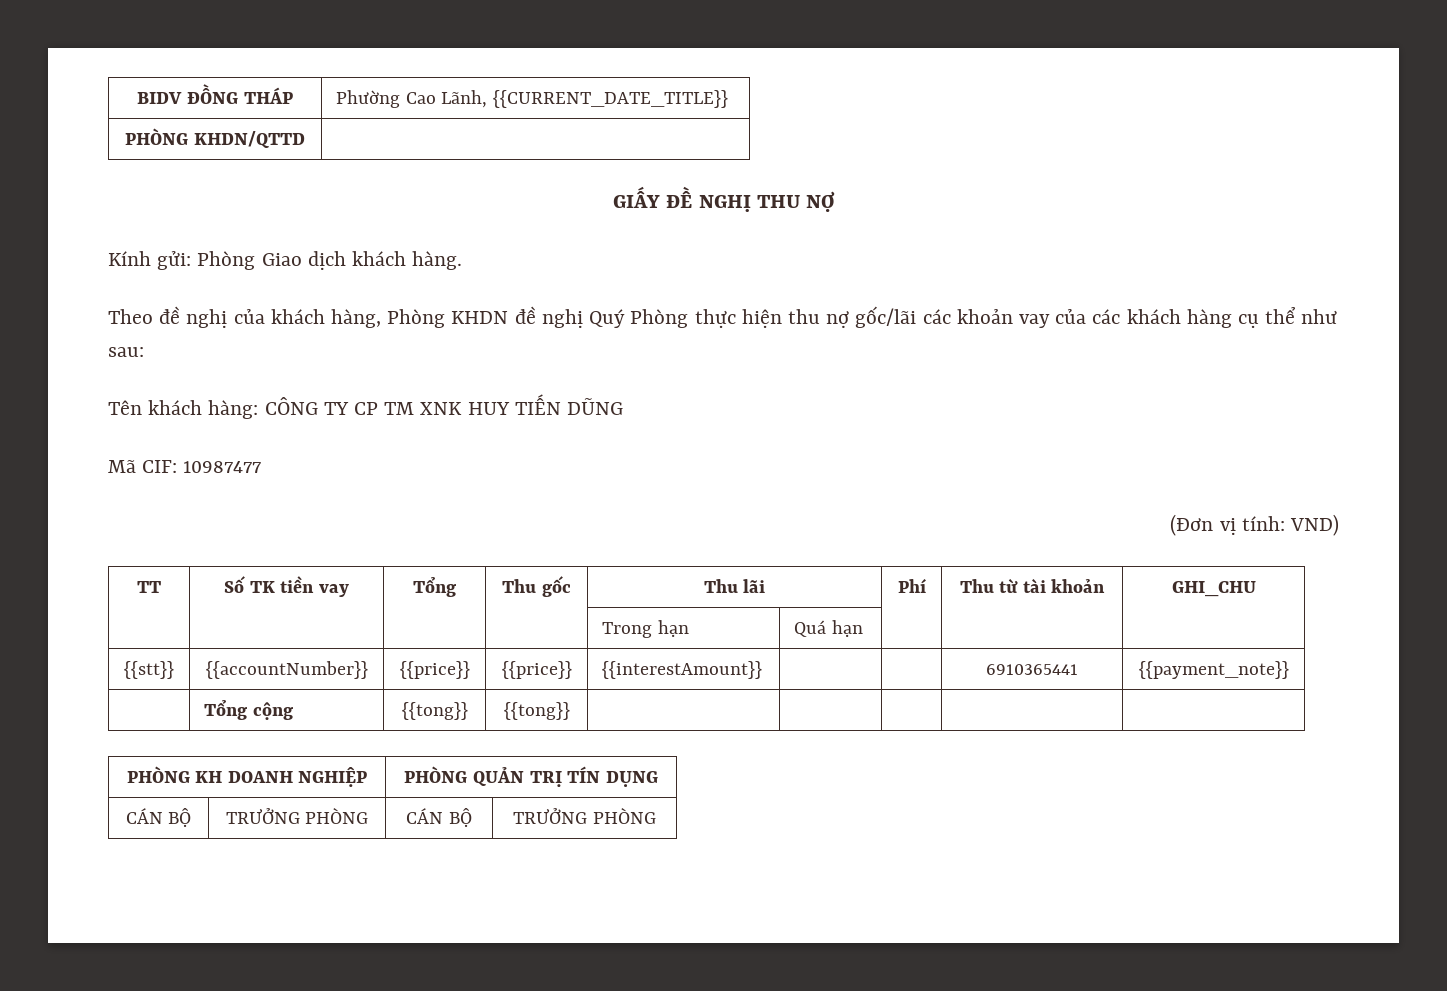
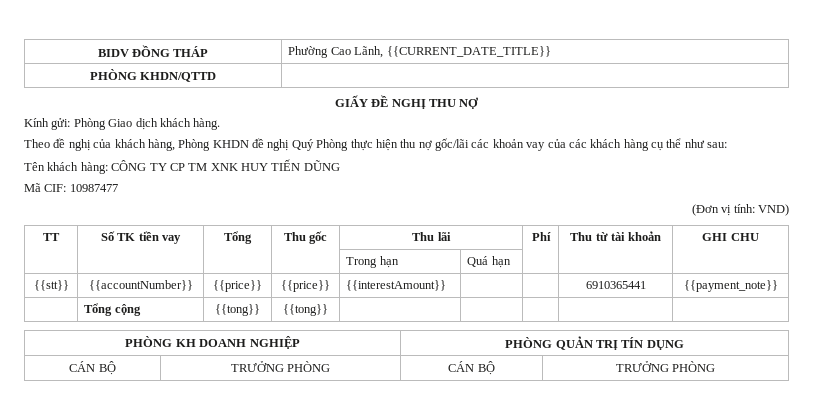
[1171,581,1256,597] GHI_CHU -> [702,233,759,241] GHI CHU

